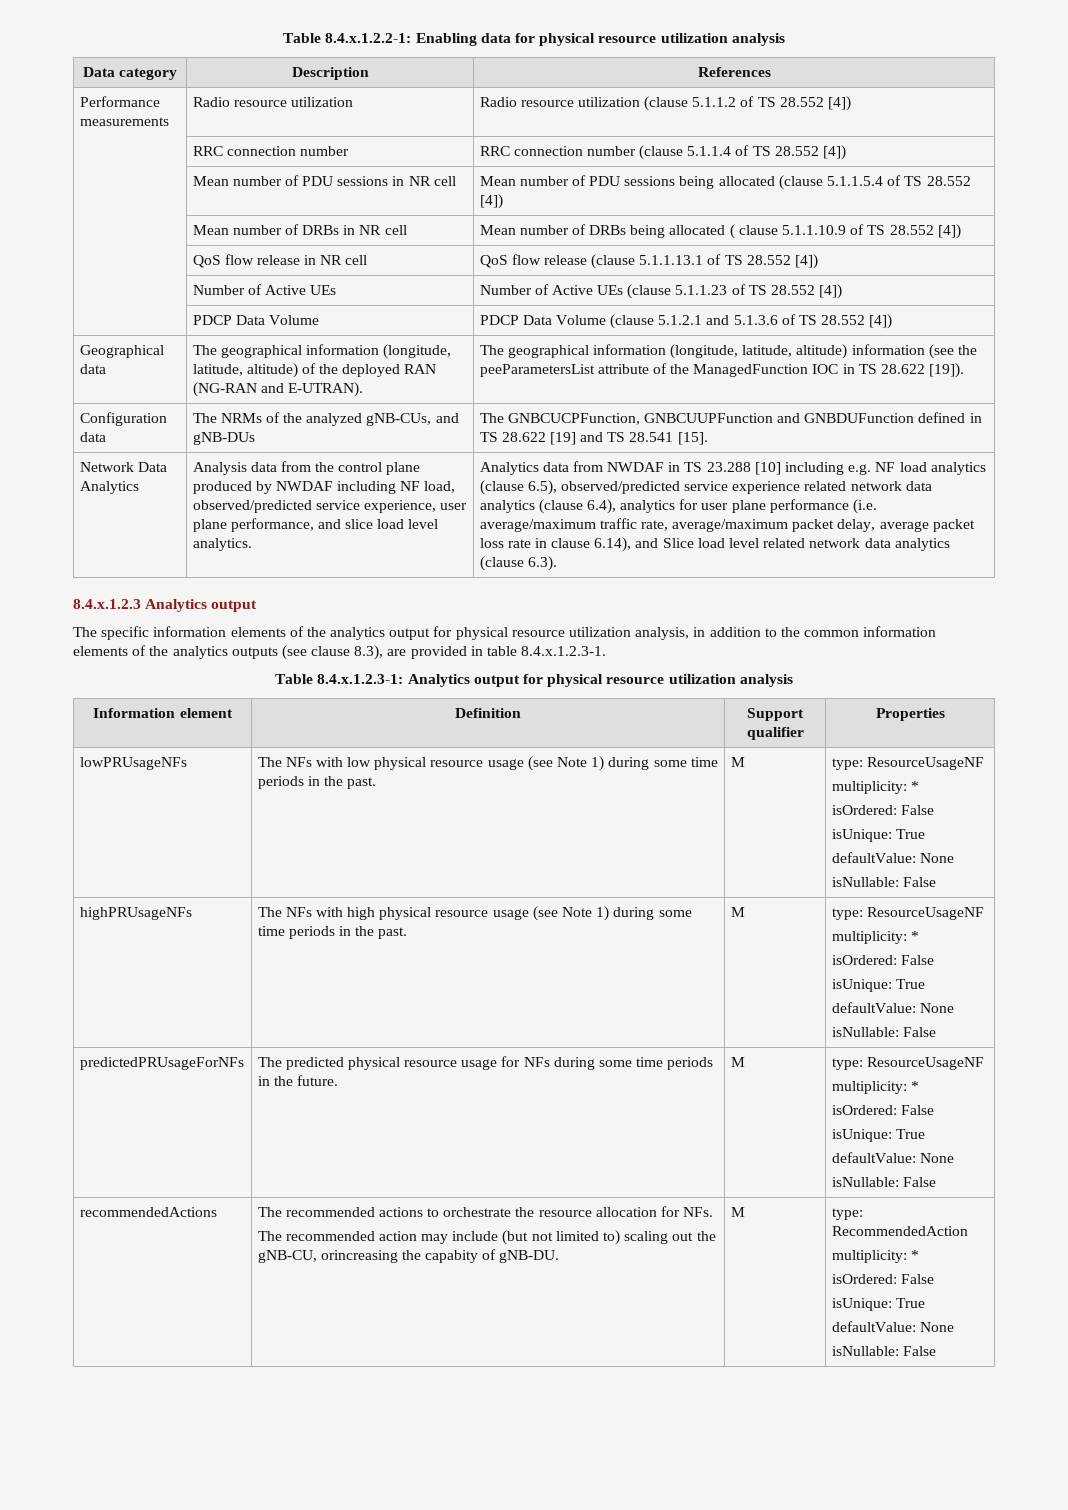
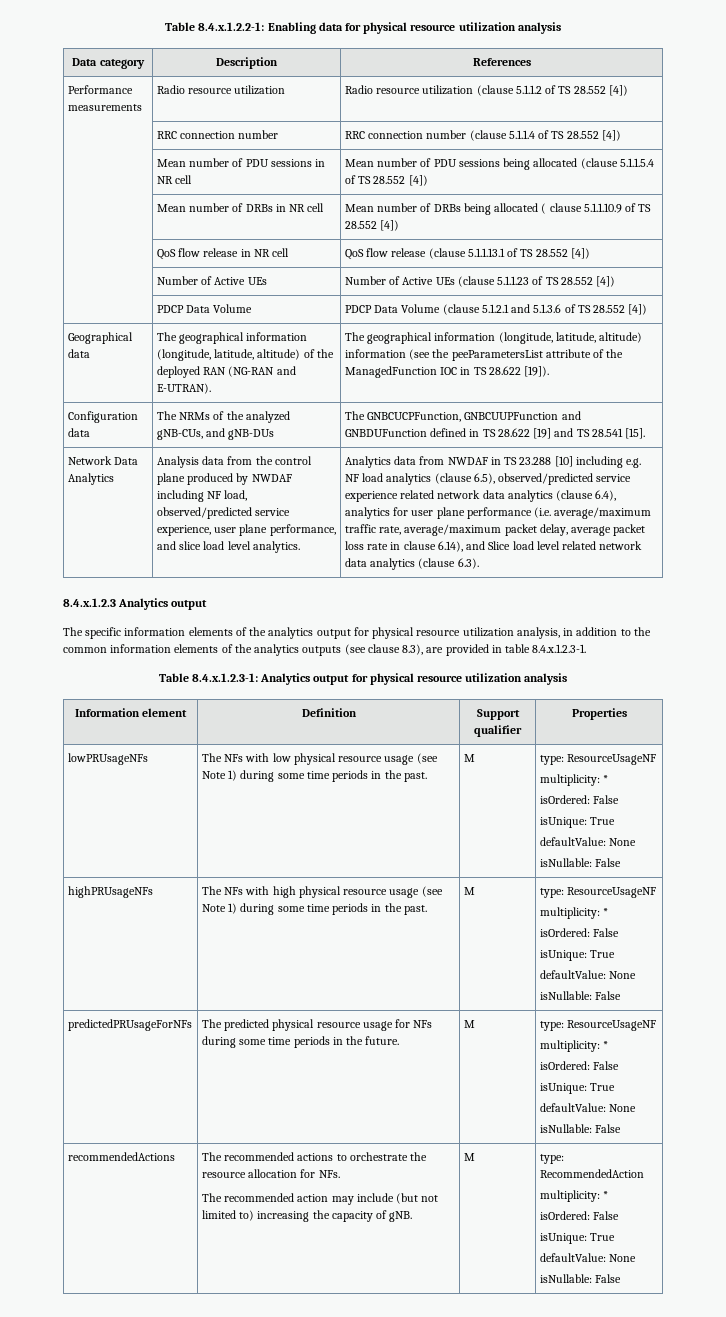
[624,1231,716,1244] [257,1249,560,1263] scaling out the gNB-CU, orincreasing the capabity of gNB-DU. -> [257,1210,413,1222] increasing the capacity of gNB.

